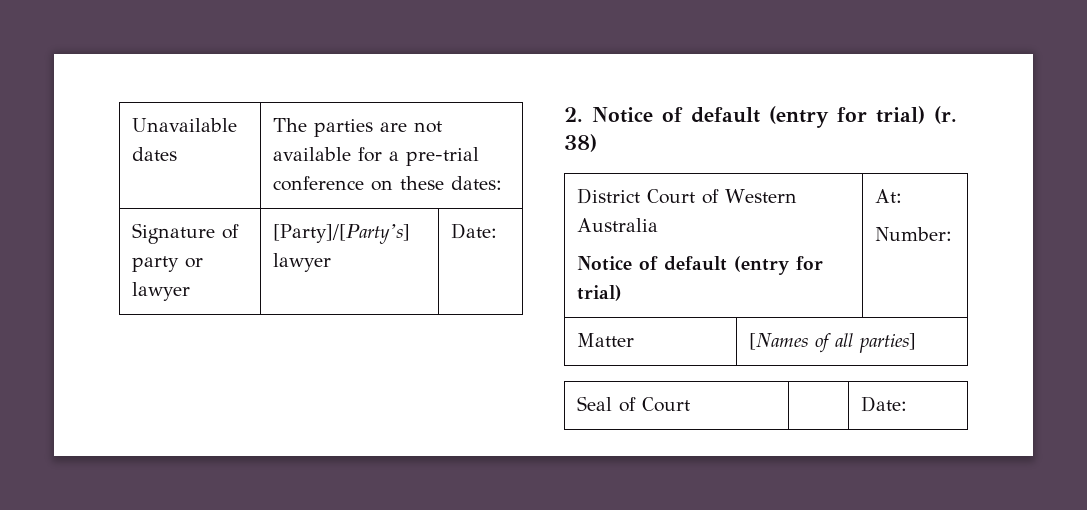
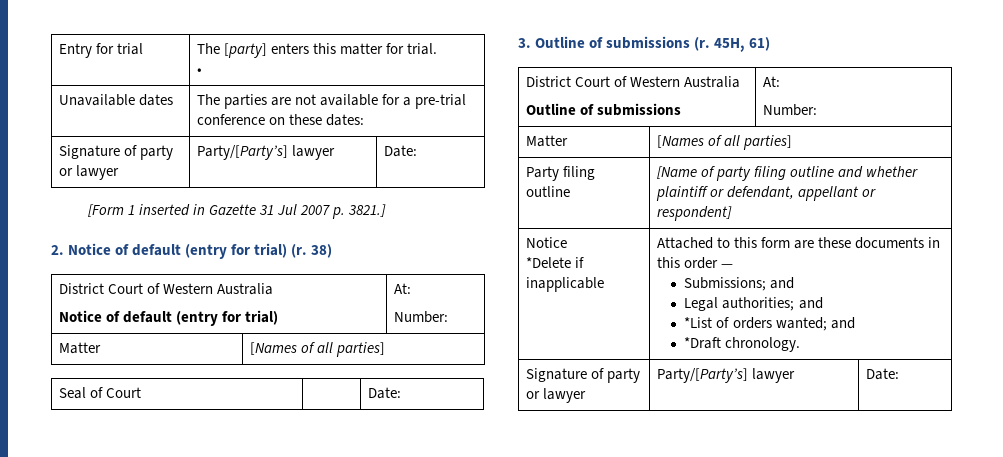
(132, 125) none -> [58,43,143,58] [196,43,438,58] [196,68,202,74] Entry for trial | The [party] enters this matter for trial. // • //
[273,224,411,244] [273,253,332,272] [451,223,498,239] [Party]/[Party’s] lawyer | Date: -> [196,145,335,160] [383,145,417,157] [87,204,387,219] Party/[Party’s] lawyer | Date: // [Form 1 inserted in Gazette 31 Jul 2007 p. 3821.]
(908, 404) none -> [518,36,771,52] [525,76,741,88] [525,103,681,116] [762,76,780,87] [762,104,817,116] [525,135,568,147] [656,135,793,150] [525,166,595,181] [525,186,570,197] [656,166,919,181] [655,186,877,201] [656,206,732,221] [525,237,567,248] [525,257,584,268] [525,277,604,292] [656,237,941,249] [656,257,733,269] [684,277,795,291] [684,297,823,311] [684,317,855,331] [684,337,801,352] [525,368,640,383] [525,388,586,403] [656,368,795,383] [865,368,899,380] // 3. Outline of submissions (r. 45H, 61) // District Court of Western Australia // Outline of submissions | At: // Number: // Matter | [Names of all parties] // Party filing outline | [Name of party filing outline and whether plaintiff or defendant, appellant or respondent] // Notice // *Delete if inapplicable | Attached to this form are these documents in this order — // Submissions; and // Legal authorities; and // *List of orders wanted; and // *Draft chronology. // Signature of party or lawyer | Party/[Party’s] lawyer | Date:

